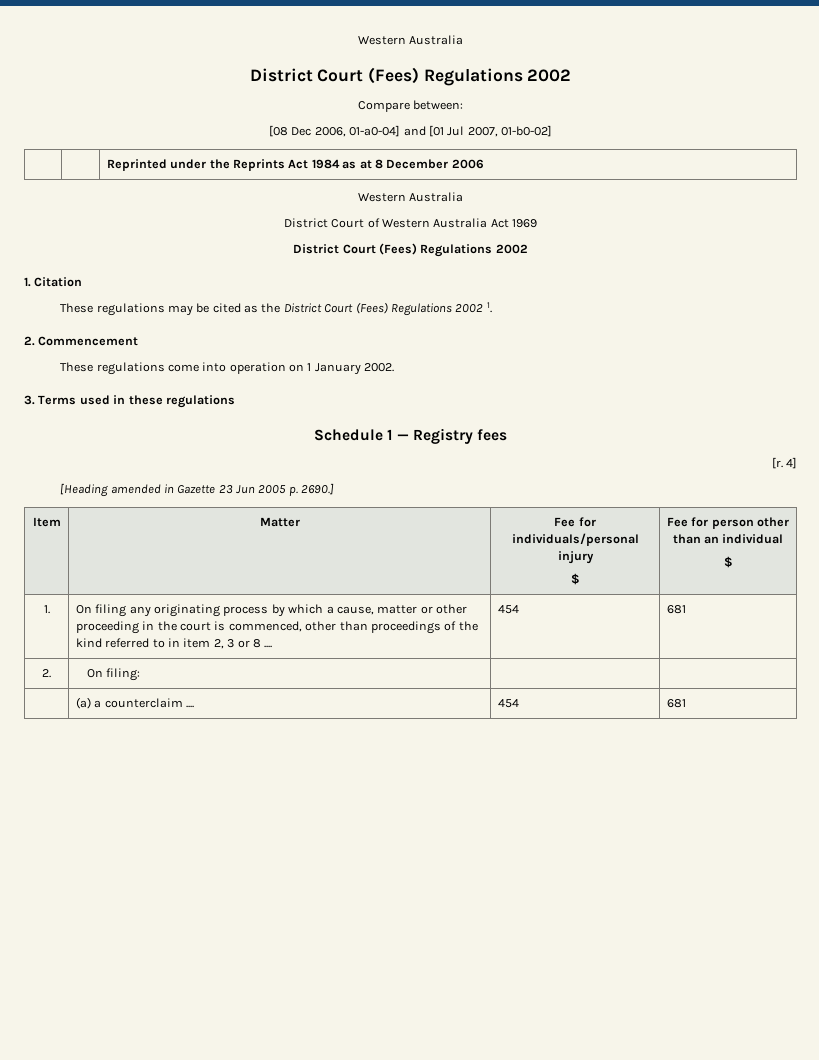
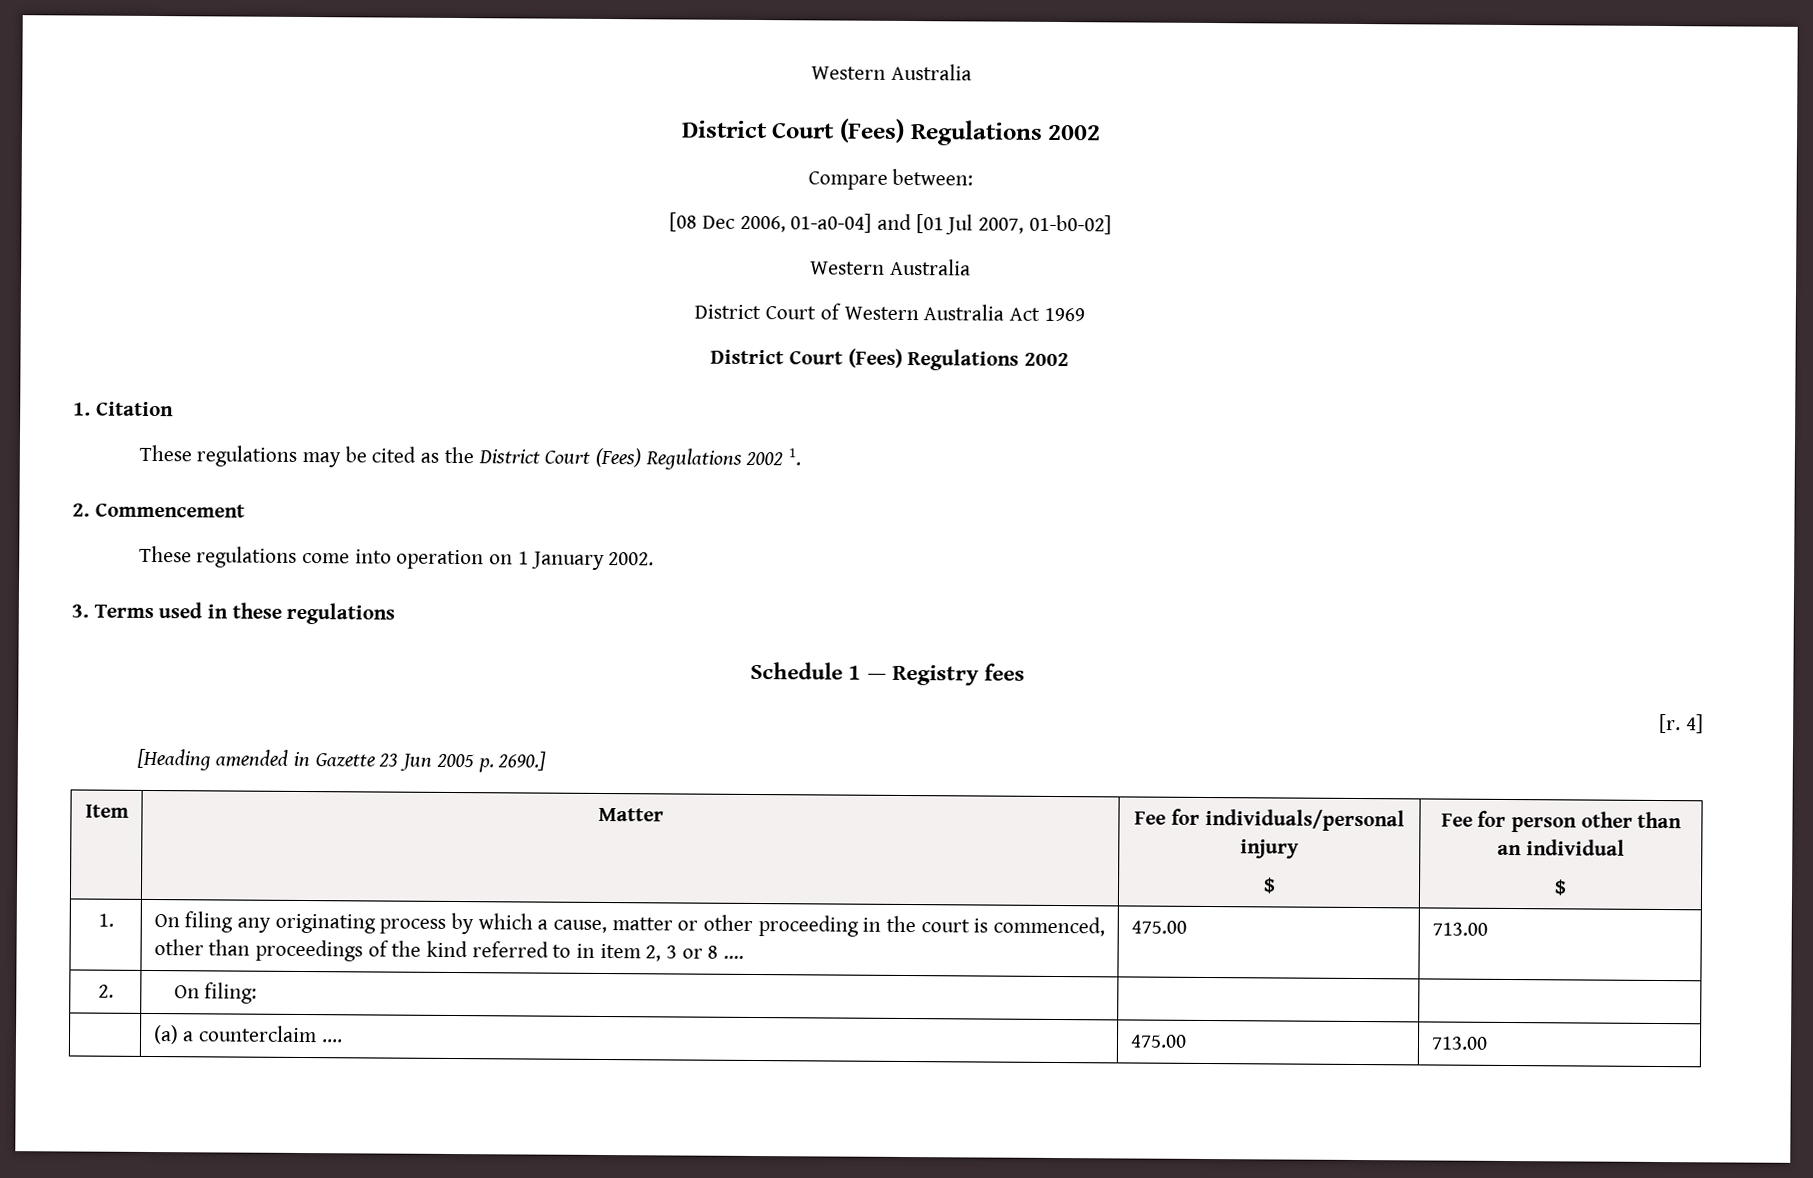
[106,159,484,171] // | | Reprinted under the Reprints Act 1984 as at 8 December 2006 -> (1112, 224) none
[497,605,519,614] [666,605,686,614] 454 | 681 -> [1130,920,1187,934] [1431,922,1488,936] 475.00 | 713.00
[497,699,519,708] [666,699,686,708] 454 | 681 -> [1129,1034,1187,1048] [1430,1036,1488,1050] 475.00 | 713.00

